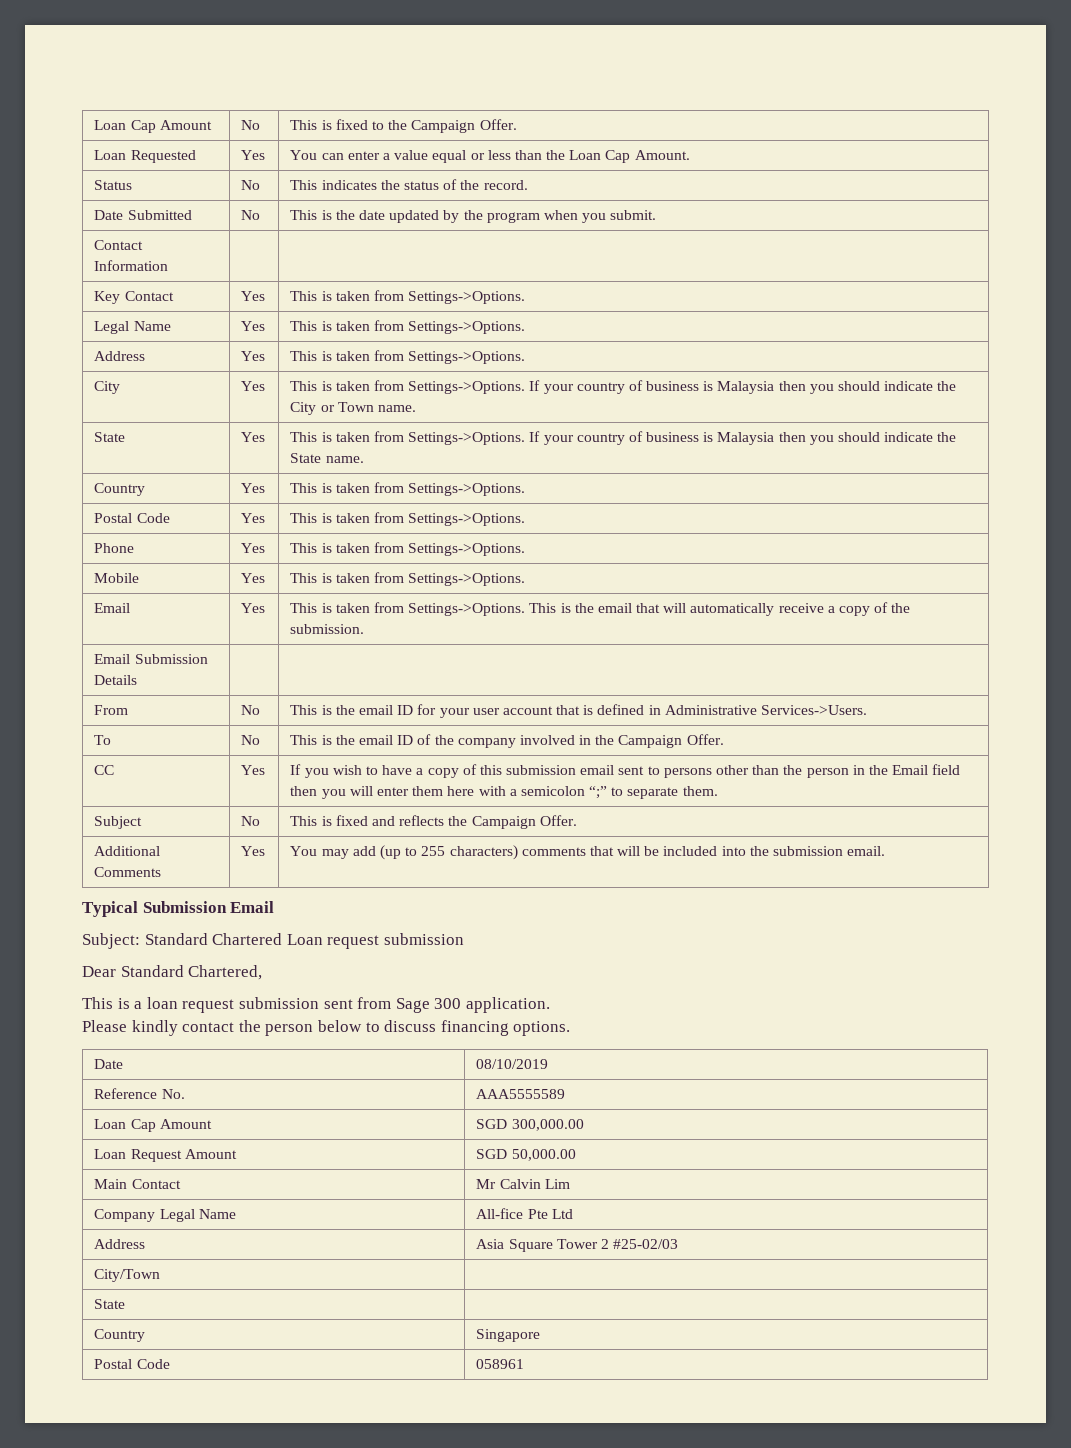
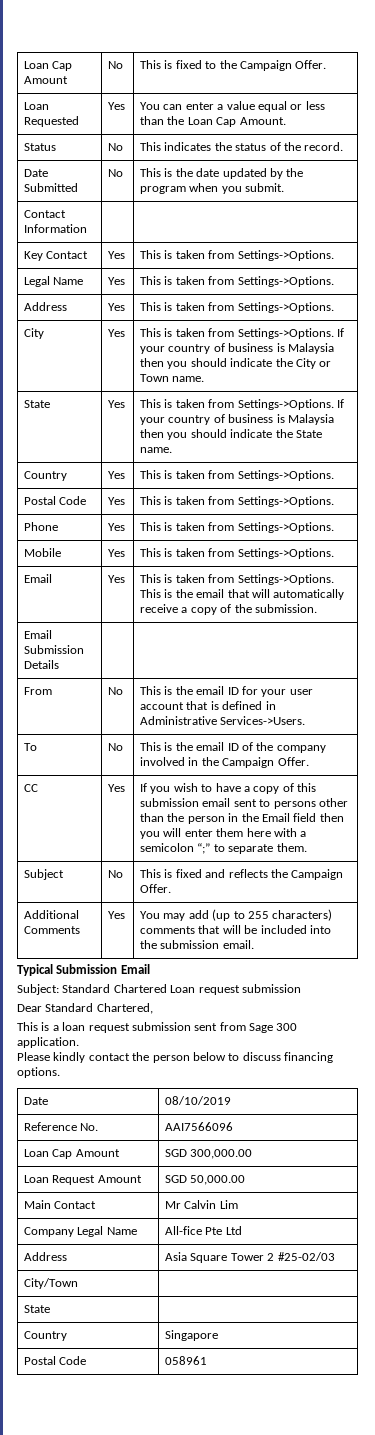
[476,1089,566,1099] AAA5555589 -> [165,1122,234,1131] AAI7566096

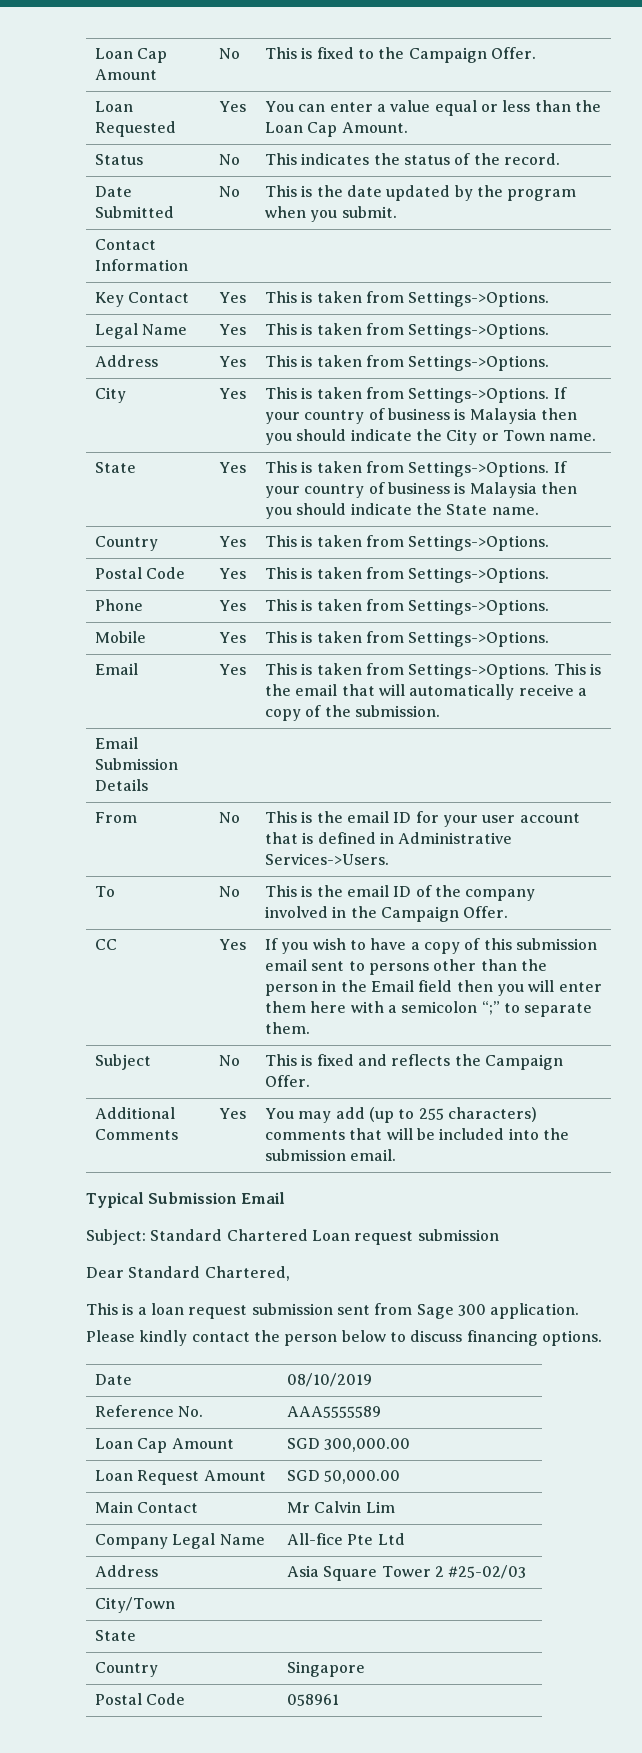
[165,1122,234,1131] AAI7566096 -> [286,1406,381,1418] AAA5555589

